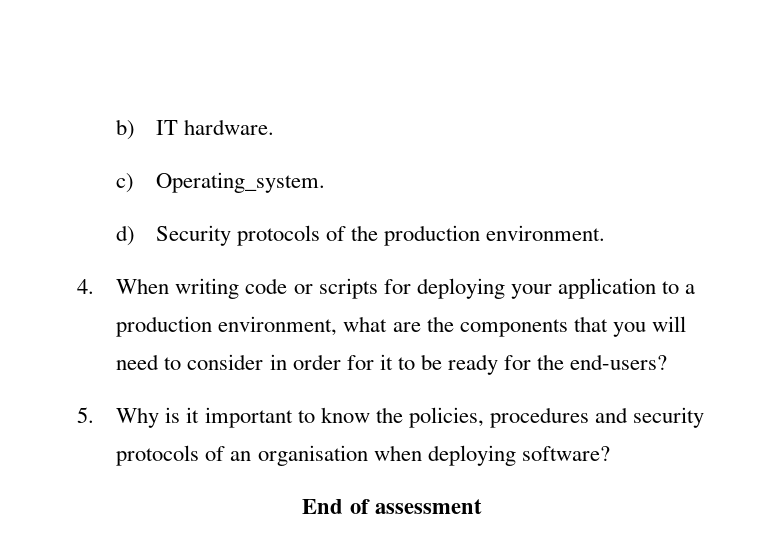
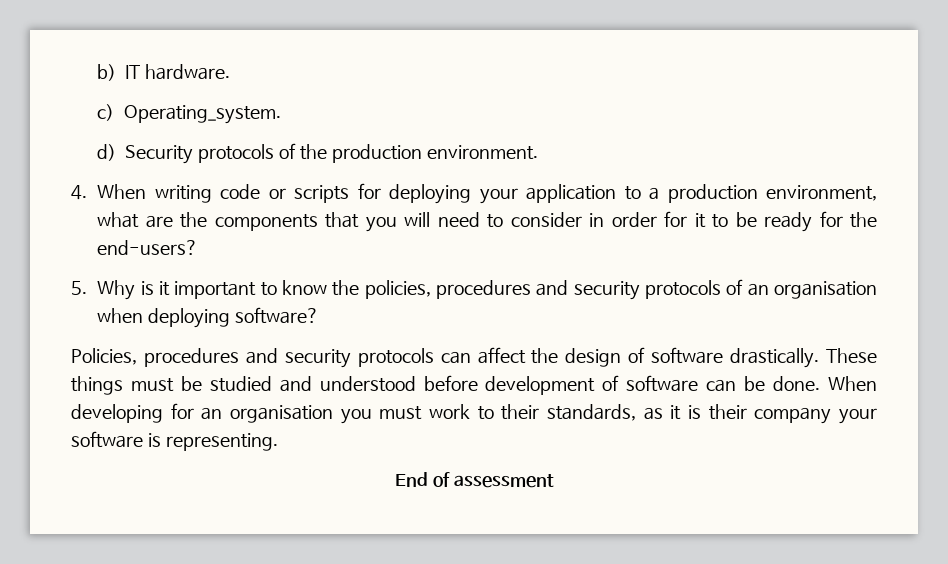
(610, 453) none -> [71,347,877,368] [71,375,877,395] [71,403,877,424] [71,431,278,451] // Policies, procedures and security protocols can affect the design of software drastically. These things must be studied and understood before development of software can be done. When developing for an organisation you must work to their standards, as it is their company your software is representing.

